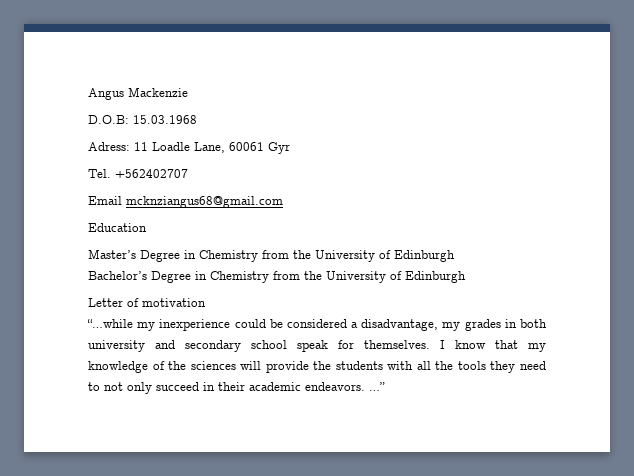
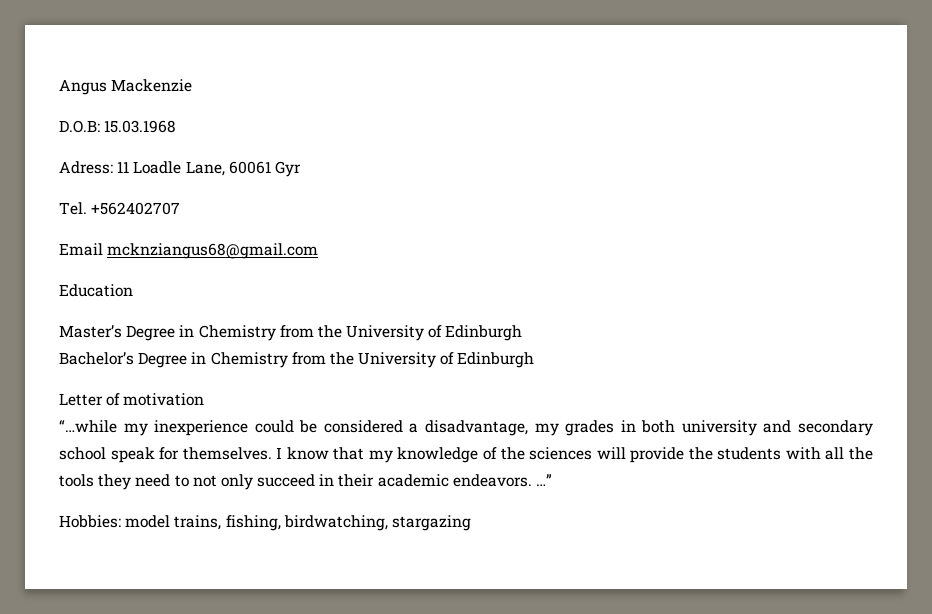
(385, 386) none -> [59,515,471,531] // Hobbies: model trains, fishing, birdwatching, stargazing

